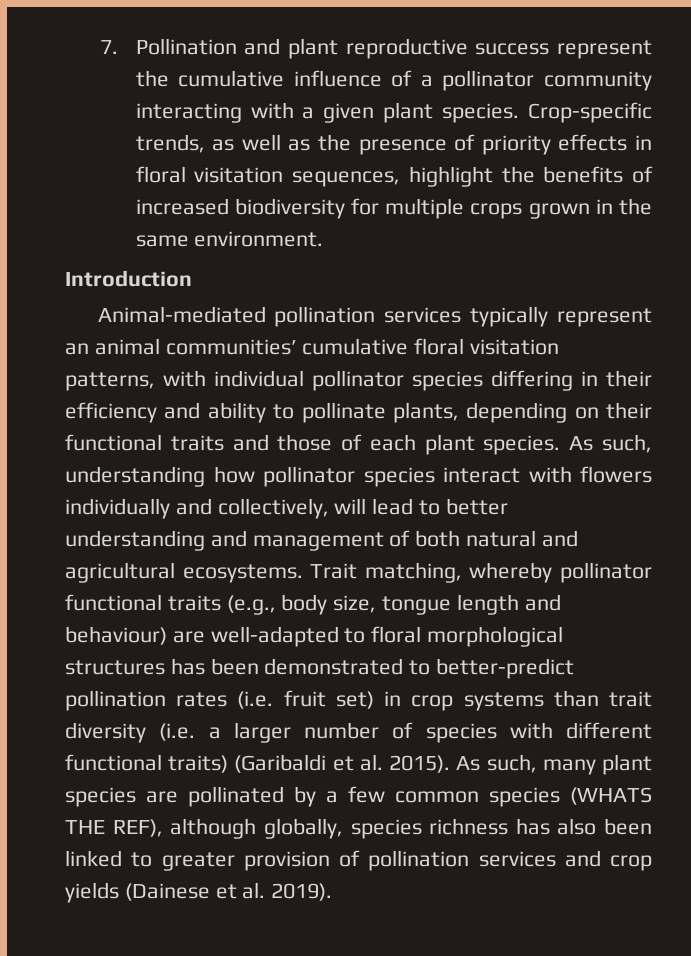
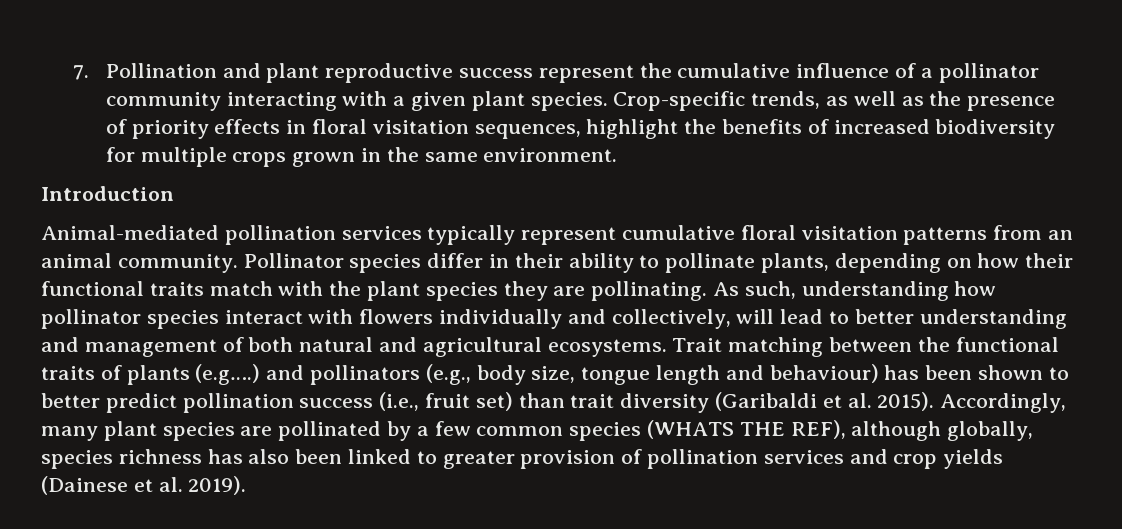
[65,338,560,355] [65,370,652,391] [65,402,201,423] an animal communities’ cumulative floral visitation patterns, with individual pollinator species differing in their efficiency and -> [622,225,1074,245] [41,253,563,273] cumulative floral visitation patterns from an animal community. Pollinator species differ in their
(599, 413) none -> [977,253,1020,268] how
[232,434,561,455] and those of each plant species. -> [209,281,708,301] match with the plant species they are pollinating.
[364,562,653,583] [65,594,221,611] matching, whereby pollinator functional traits -> [728,337,1059,357] [41,364,421,385] matching between the functional traits of plants (e.g….) and pollinators
[172,626,564,647] [65,658,575,679] [65,690,652,711] [65,722,652,743] [65,754,229,773] are well-adapted to floral morphological structures has been demonstrated to better-predict pollination rates (i.e. fruit set) in crop systems than trait diversity (i.e. a larger number of species with different functional traits) -> [884,365,1069,380] [41,392,710,413] has been shown to better predict pollination success (i.e., fruit set) than trait diversity
[456,754,537,773] As such, -> [940,393,1067,413] Accordingly,

